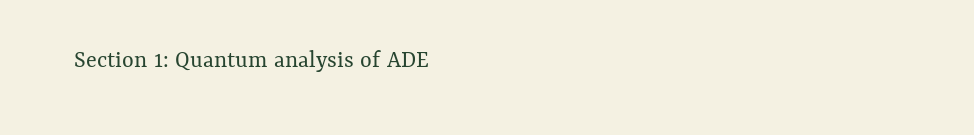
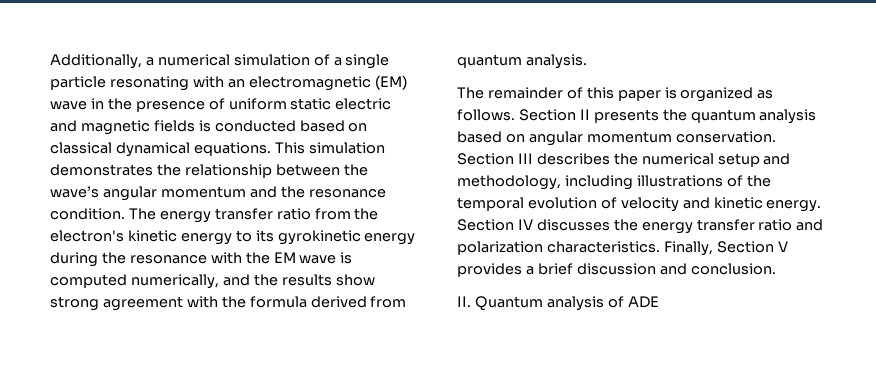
[74,52,169,67] Section 1: -> [50,54,390,69] [50,75,407,91] [50,98,392,112] [50,120,368,135] [50,142,385,157] [50,164,368,178] [50,186,386,201] [50,208,379,223] [50,230,416,245] [50,252,353,267] [50,274,375,289] [50,296,407,311] [457,54,587,69] [457,87,774,102] [457,109,817,124] [457,131,776,146] [457,153,791,167] [457,175,771,190] [457,197,822,212] [457,219,824,234] [457,241,788,256] [457,263,776,277] [457,296,471,307] Additionally, a numerical simulation of a single particle resonating with an electromagnetic (EM) wave in the presence of uniform static electric and magnetic fields is conducted based on classical dynamical equations. This simulation demonstrates the relationship between the wave’s angular momentum and the resonance condition. The energy transfer ratio from the electron's kinetic energy to its gyrokinetic energy during the resonance with the EM wave is computed numerically, and the results show strong agreement with the formula derived from quantum analysis. // The remainder of this paper is organized as follows. Section II presents the quantum analysis based on angular momentum conservation. Section III describes the numerical setup and methodology, including illustrations of the temporal evolution of velocity and kinetic energy. Section IV discusses the energy transfer ratio and polarization characteristics. Finally, Section V provides a brief discussion and conclusion. // II.

